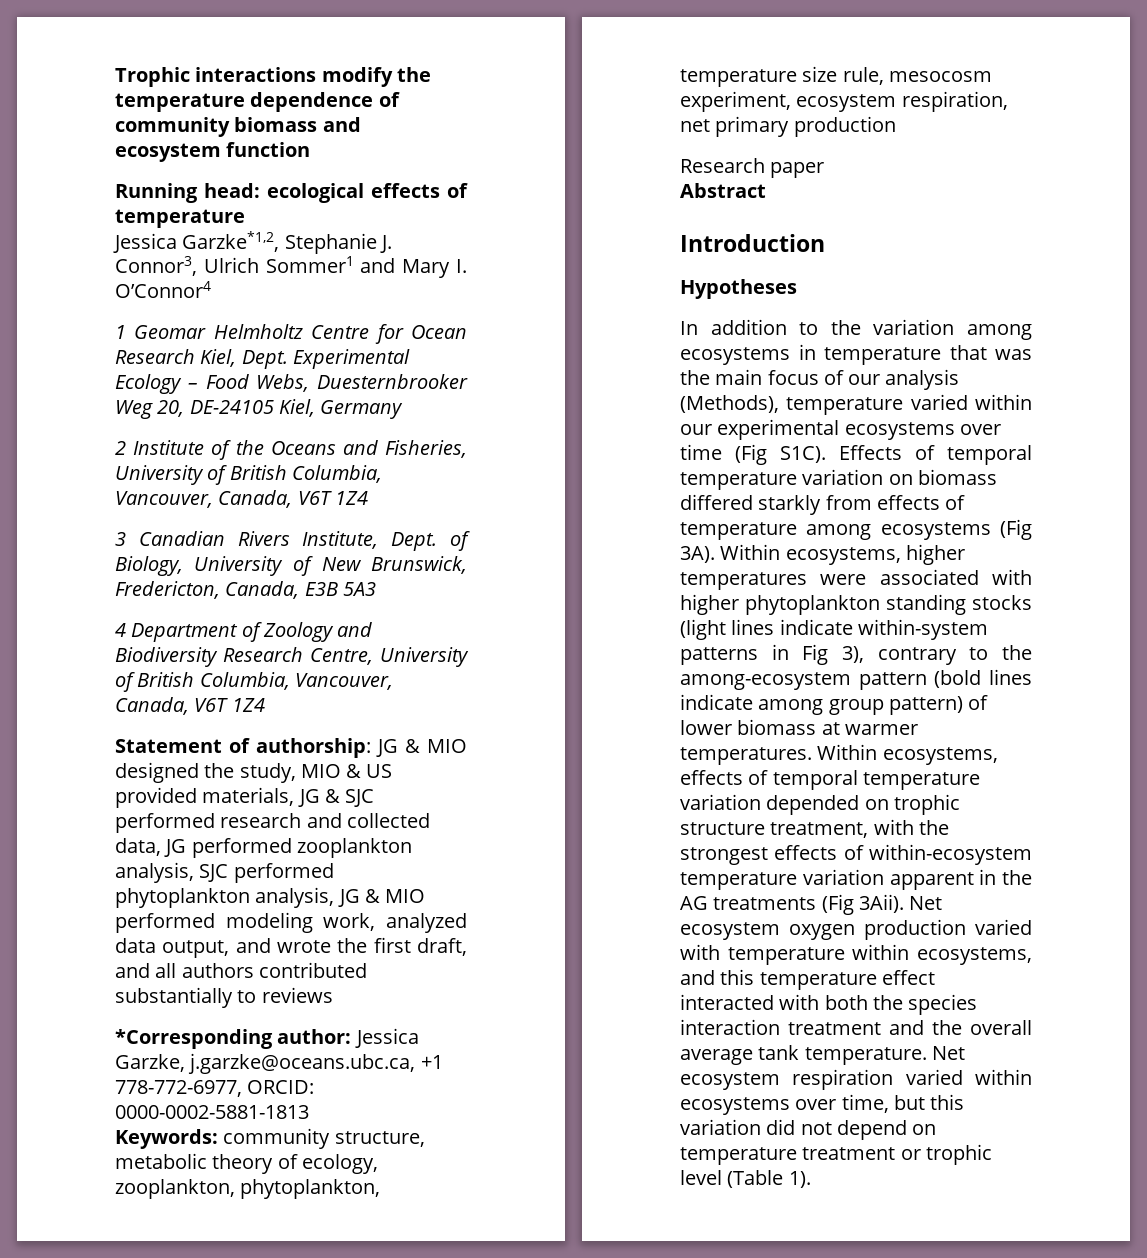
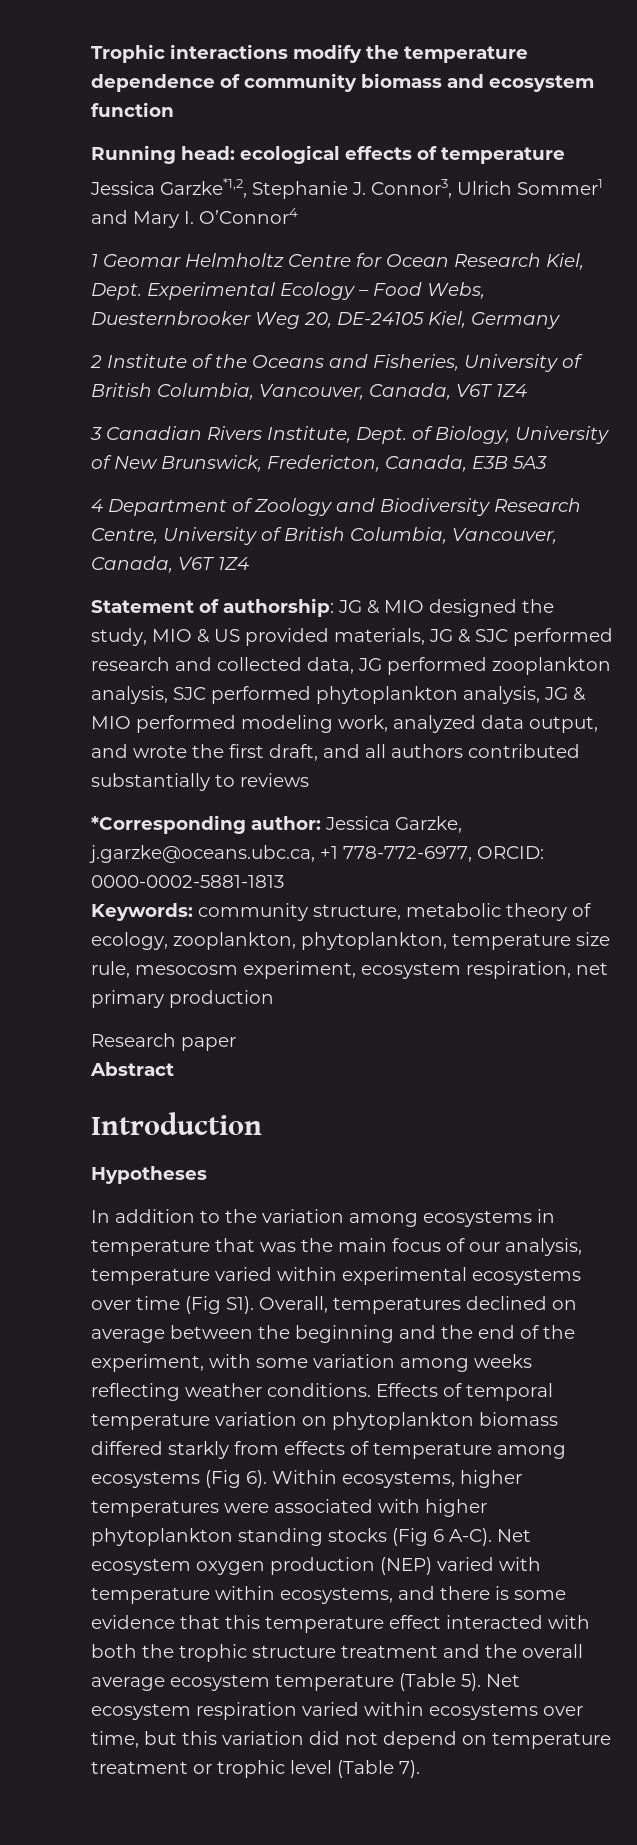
[885,369,960,390] [680,395,779,413] analysis (Methods), -> [505,1238,582,1256] analysis,
[680,424,712,435] our -> (337, 1274) none
[780,446,826,463] S1C). -> [226,1296,577,1314] [91,1325,575,1343] [91,1354,532,1372] [91,1383,371,1401] S1). Overall, temperatures declined on average between the beginning and the end of the experiment, with some variation among weeks reflecting weather conditions.
(913, 479) none -> [332,1412,474,1430] phytoplankton
[680,546,715,563] 3A). -> [246,1470,267,1488] 6).
[680,619,988,640] [680,644,1032,665] [680,669,1032,690] [680,694,989,715] [680,719,918,735] [680,744,998,765] [680,770,980,790] [680,794,960,815] [680,819,949,838] [680,844,1032,865] [680,869,1032,890] [680,894,904,915] (light lines indicate within-system patterns in Fig 3), contrary to the among-ecosystem pattern (bold lines indicate among group pattern) of lower biomass at warmer temperatures. Within ecosystems, effects of temporal temperature variation depended on trophic structure treatment, with the strongest effects of within-ecosystem temperature variation apparent in the AG treatments (Fig 3Aii). -> [392,1528,492,1546] (Fig 6 A-C).
(966, 929) none -> [380,1557,432,1575] (NEP)
(715, 977) none -> [440,1586,566,1600] [91,1615,220,1629] there is some evidence that
[908,994,978,1015] [680,1019,780,1035] species interaction -> [179,1644,336,1662] trophic structure
[758,1045,927,1065] tank temperature. -> [170,1673,481,1691] ecosystem temperature (Table 5).
[788,1171,811,1188] 1). -> [399,1760,420,1778] 7).

